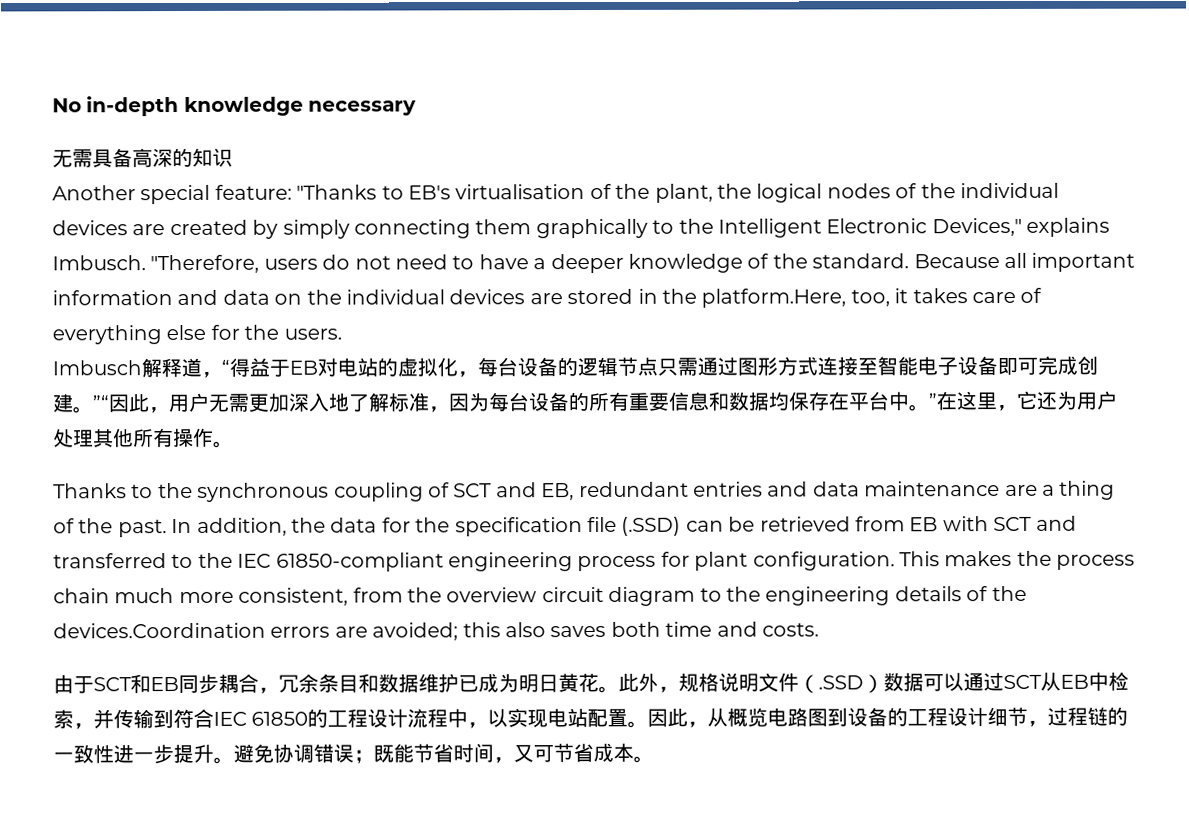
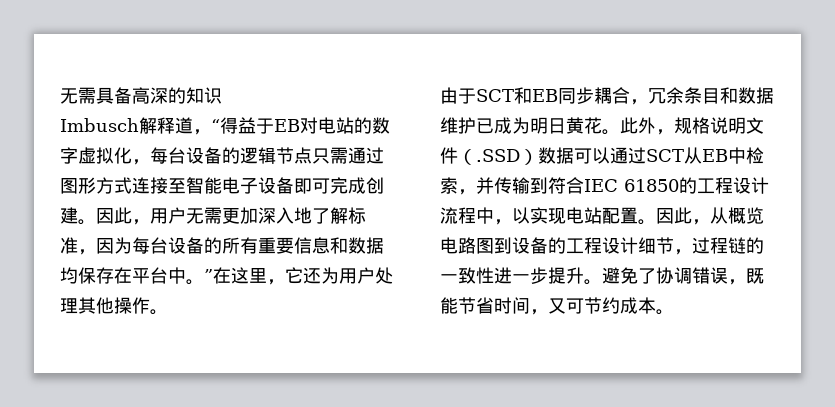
[52,96,418,117] No in-depth knowledge necessary // -> (60, 96) none
[52,182,1059,205] [52,217,1111,239] [52,252,1136,274] [52,287,1043,308] [52,324,342,345] // Another special feature: "Thanks to EB's virtualisation of the plant, the logical nodes of the individual devices are created by simply connecting them graphically to the Intelligent Electronic Devices," explains Imbusch. "Therefore, users do not need to have a deeper knowledge of the standard. Because all important information and data on the individual devices are stored in the platform.Here, too, it takes care of everything else for the users. -> (222, 95) none
(398, 367) none -> [372,117,390,134] [60,147,78,164] 数字
[92,395,109,411] ”“ -> (96, 222) none
[133,428,174,448] 所有 -> (114, 305) none
[53,480,1116,502] [53,515,1077,538] [53,550,1136,572] [53,585,1027,606] [53,621,819,641] // Thanks to the synchronous coupling of SCT and EB, redundant entries and data maintenance are a thing of the past. In addition, the data for the specification file (.SSD) can be retrieved from EB with SCT and transferred to the IEC 61850-compliant engineering process for plant configuration. This makes the process chain much more consistent, from the overview circuit diagram to the engineering details of the devices.Coordination errors are avoided; this also saves both time and costs. -> (168, 312) none
(274, 753) none -> [638,268,656,284] 了
[353,749,374,764] ； -> [728,279,746,285] ，
[573,743,594,763] 省 -> [602,297,620,314] 约

